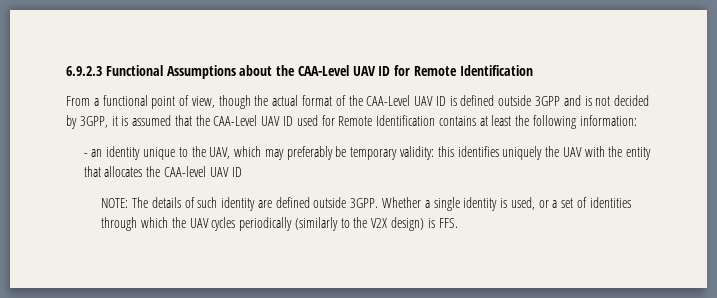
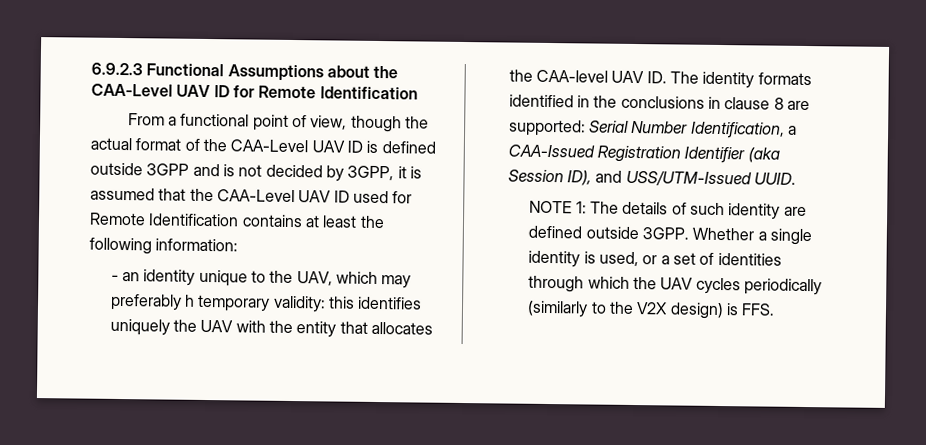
[335,146,347,157] be -> [184,294,196,307] h
[231,167,242,177] [101,198,129,208] ID // NOTE: -> [646,71,812,89] [508,94,810,111] [508,119,798,139] [507,144,780,164] [507,169,797,187] [529,200,587,214] ID. The identity formats identified in the conclusions in clause 8 are supported: Serial Number Identification, a CAA-Issued Registration Identifier (aka Session ID), and USS/UTM-Issued UUID. // NOTE 1:

